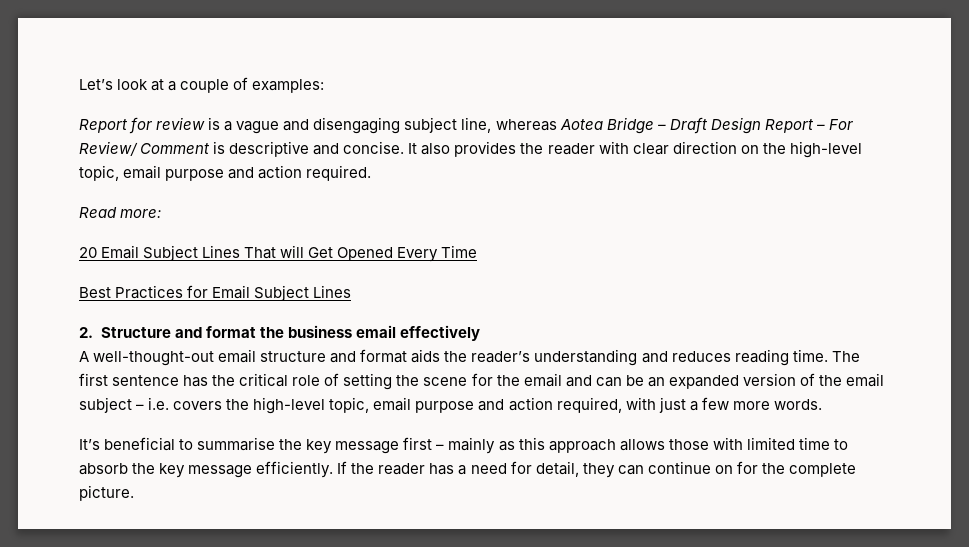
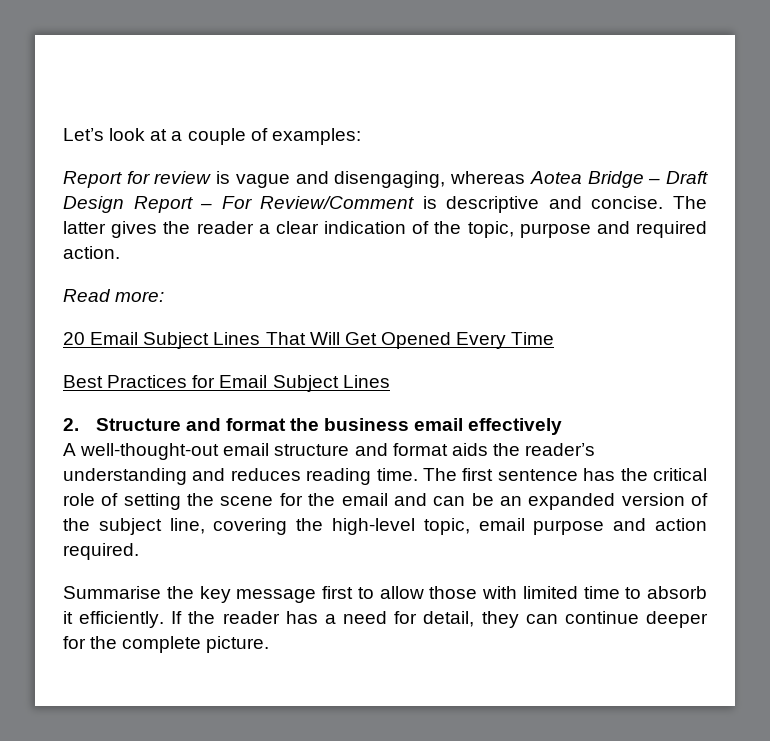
[224,121,233,131] a -> (231, 177) none
[313,117,492,134] disengaging subject line, -> [334,171,446,188] disengaging,
[79,141,211,156] Review/ Comment -> [260,196,415,209] Review/Comment
[408,141,862,158] [79,165,372,181] It also provides the reader with clear direction on the high-level topic, email purpose and action required. -> [673,196,707,209] [63,221,707,238] [63,246,120,259] The latter gives the reader a clear indication of the topic, purpose and required action.
[280,245,305,258] will -> [309,332,340,345] Will
[846,373,885,387] [79,397,822,414] [79,437,665,454] email subject – i.e. covers the high-level topic, email purpose and action required, with just a few more words. // It’s beneficial to summarise the key message first – mainly as this approach allows -> [98,518,707,535] [63,543,139,560] [63,586,424,603] subject line, covering the high-level topic, email purpose and action required. // Summarise the key message first to allow
[132,463,253,478] the key message -> [63,611,73,624] it
[714,465,733,474] on -> [645,611,708,628] deeper

